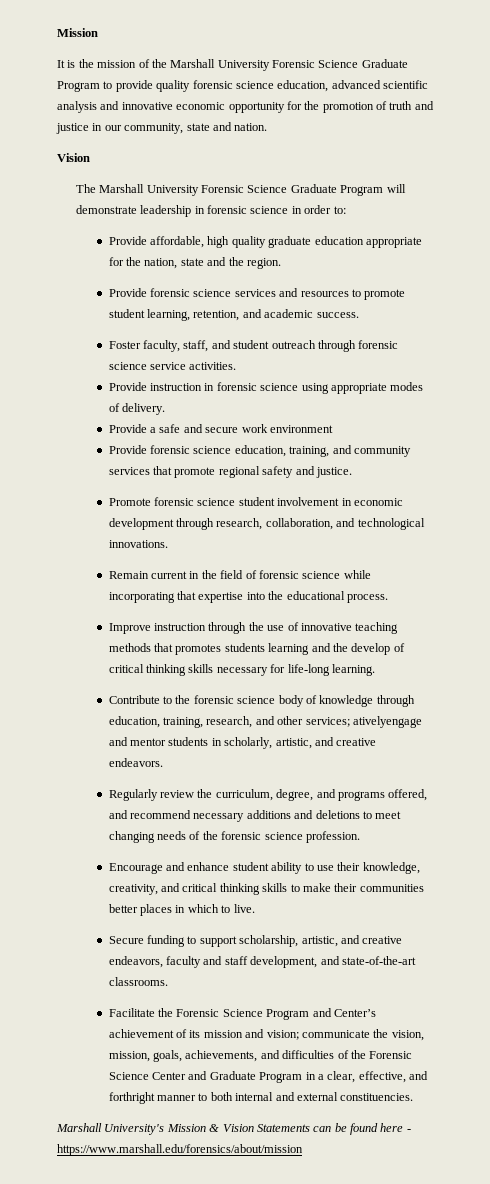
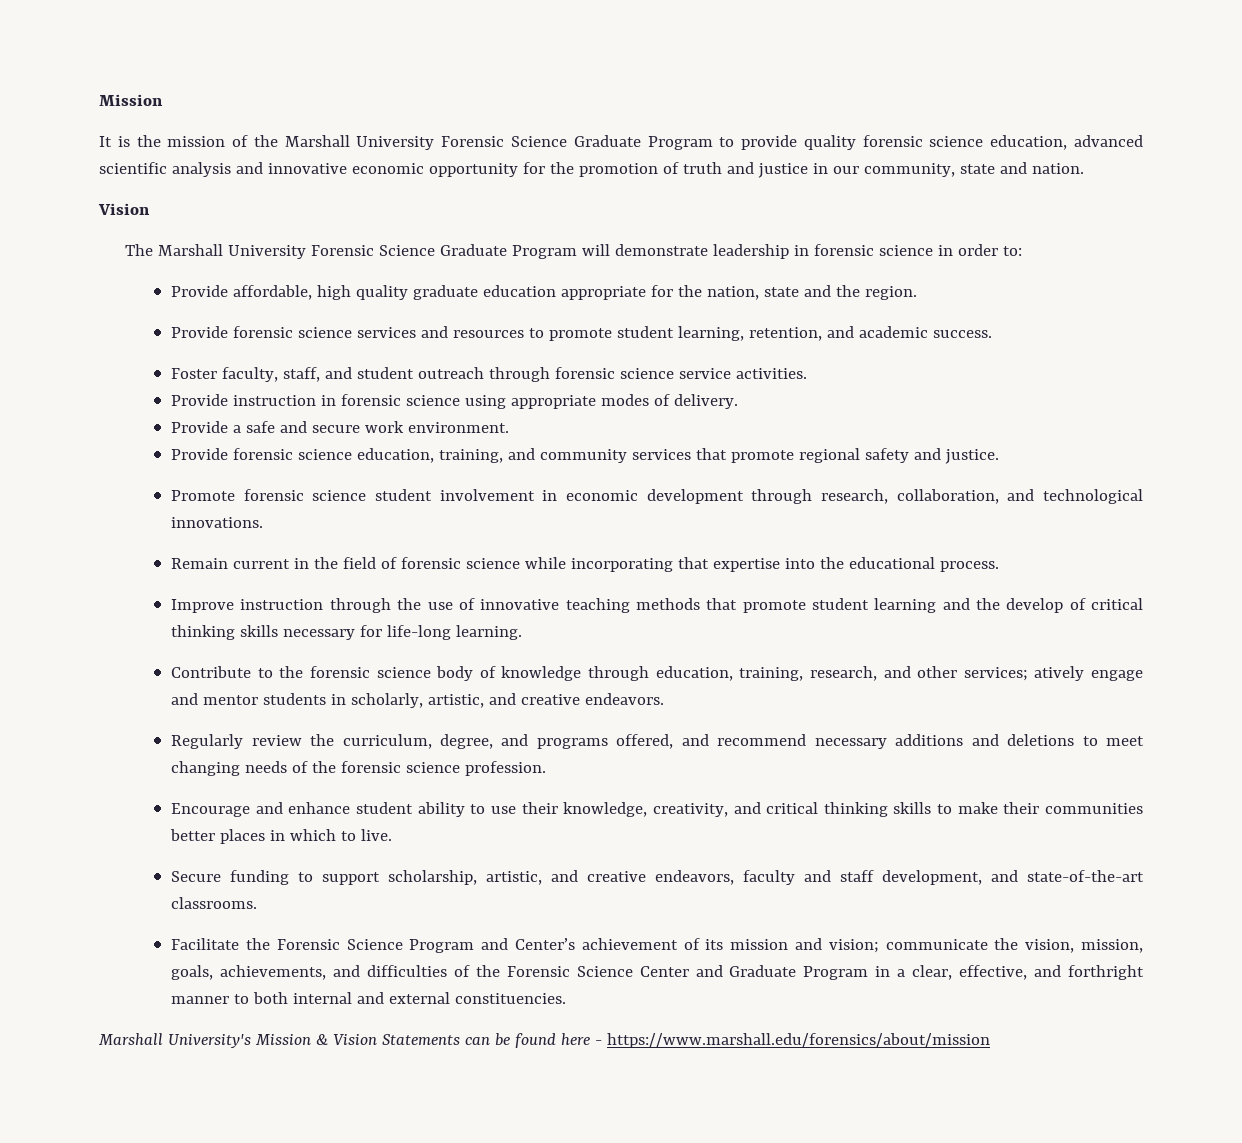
[269,425,333,433] environment -> [408,422,510,433] environment.
[175,643,265,655] promotes students -> [742,598,869,613] promote student
[352,716,422,728] ativelyengage -> [1034,666,1144,681] atively engage

